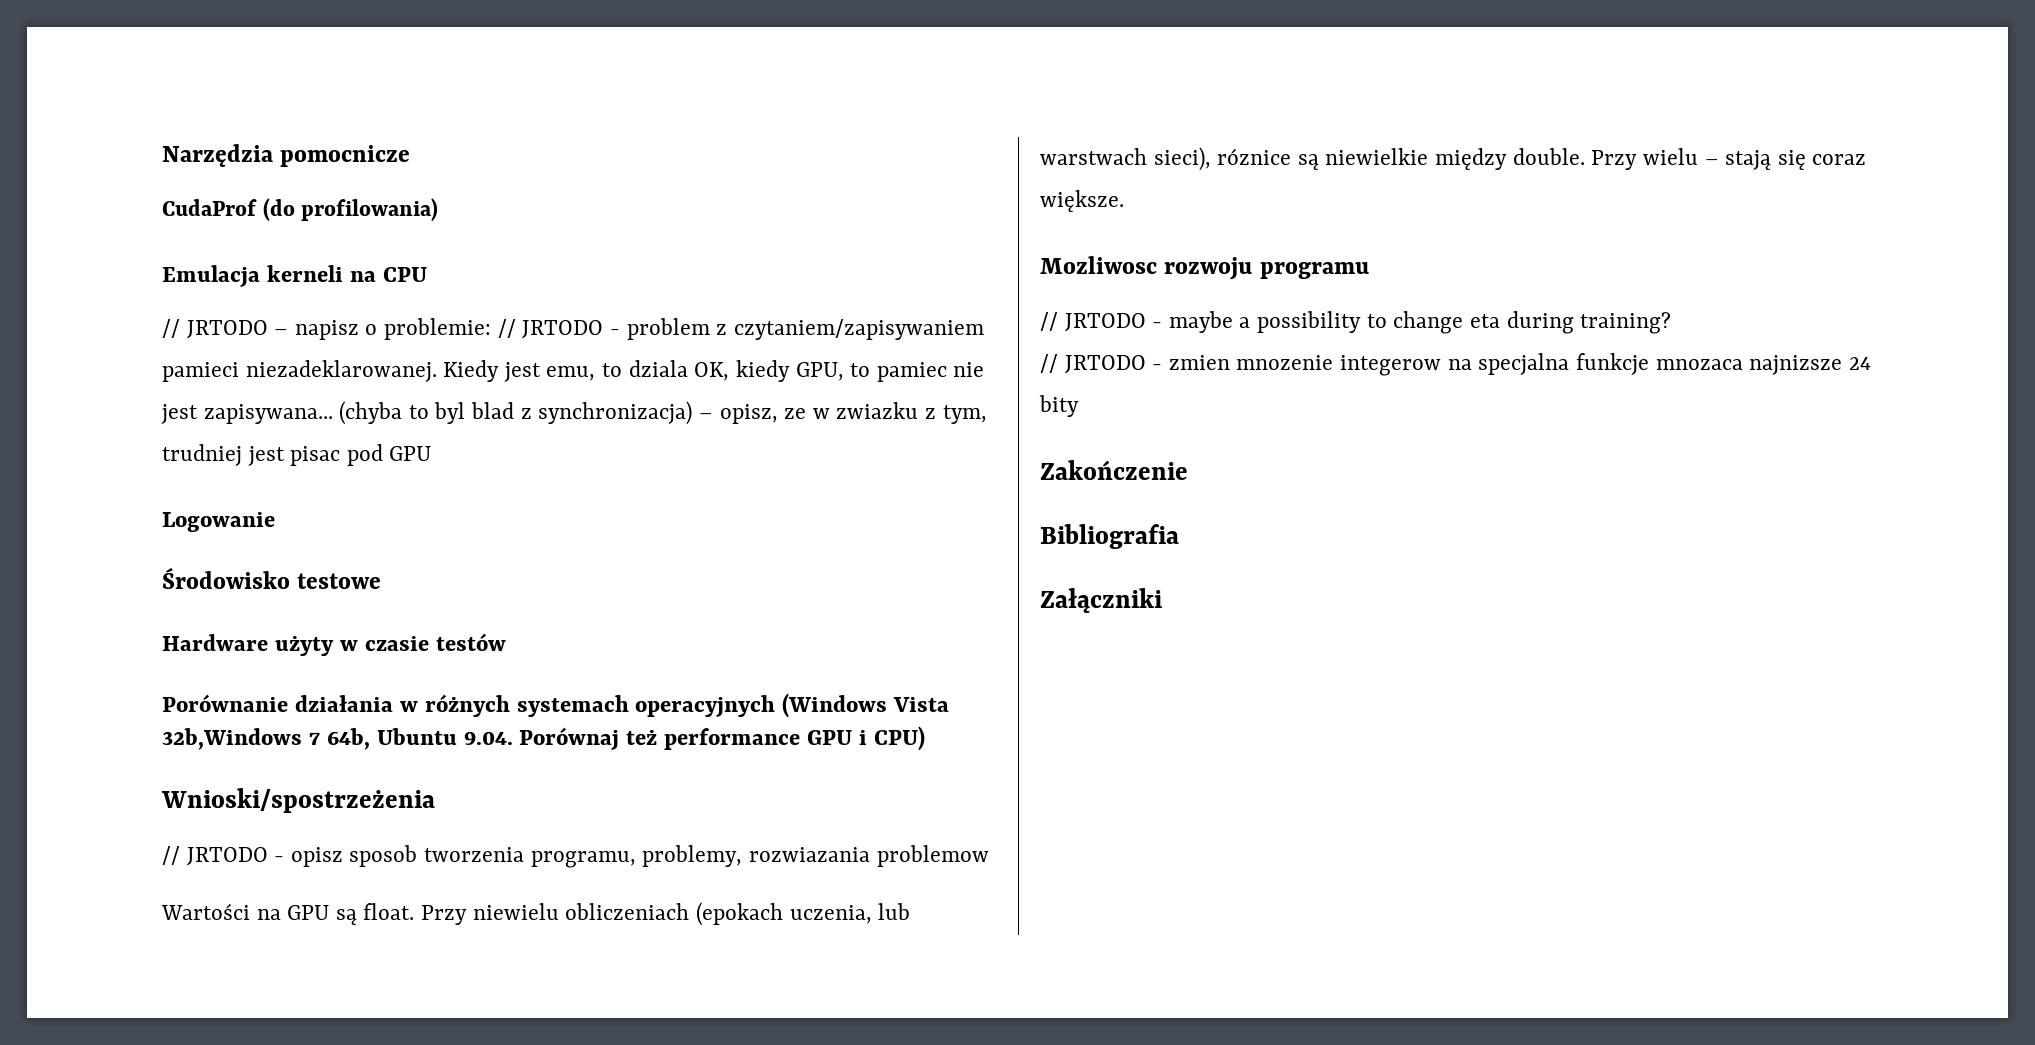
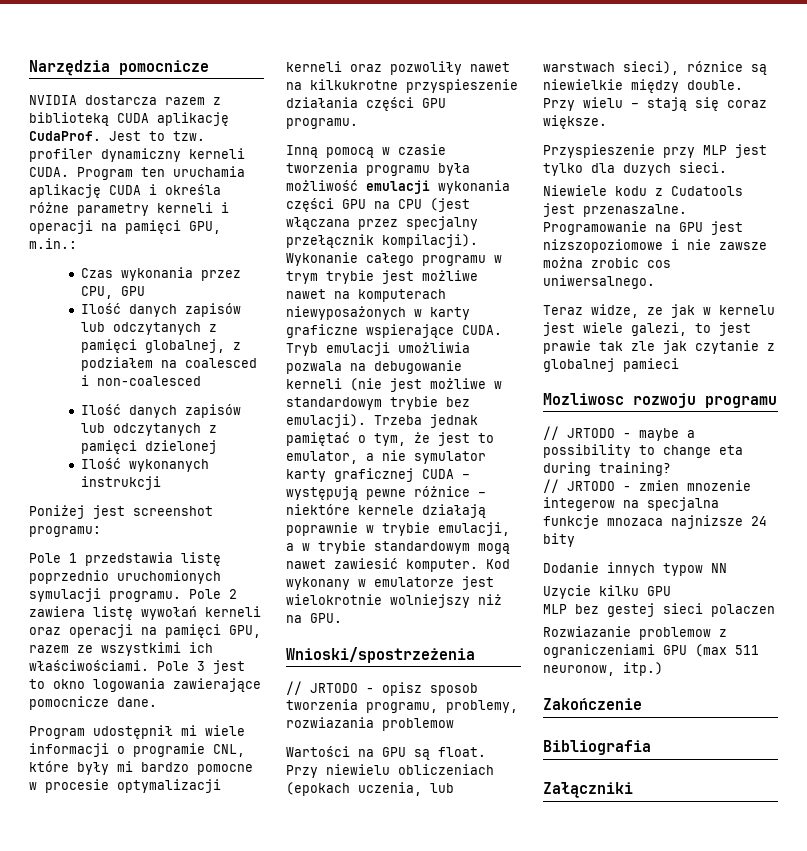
[162,198,439,221] [162,265,427,287] [162,318,984,340] [162,360,985,382] [161,401,987,425] [162,444,432,466] [162,512,275,532] [162,567,382,589] [162,633,506,656] [162,693,950,718] [162,726,925,751] CudaProf (do profilowania) // Emulacja kerneli na CPU // // JRTODO – napisz o problemie: // JRTODO - problem z czytaniem/zapisywaniem pamieci niezadeklarowanej. Kiedy jest emu, to dziala OK, kiedy GPU, to pamiec nie jest zapisywana... (chyba to byl blad z synchronizacja) – opisz, ze w zwiazku z tym, trudniej jest pisac pod GPU // Logowanie // Środowisko testowe // Hardware użyty w czasie testów // Porównanie działania w różnych systemach operacyjnych (Windows Vista 32b,Windows 7 64b, Ubuntu 9.04. Porównaj też performance GPU i CPU) -> [29,95,221,105] [29,112,229,126] [29,131,205,141] [29,148,245,162] [29,166,245,180] [29,184,221,198] [29,202,229,216] [29,220,221,234] [29,238,77,249] [80,267,241,281] [80,286,145,299] [80,303,241,317] [80,322,217,335] [80,339,241,353] [80,357,257,371] [80,375,201,386] [80,404,241,418] [80,423,217,436] [80,440,217,454] [80,458,209,472] [80,476,161,490] [29,505,213,519] [29,526,101,537] [29,552,221,566] [29,570,221,584] [29,588,237,602] [29,606,261,620] [29,624,261,638] [29,642,213,656] [29,660,245,674] [29,678,261,692] [29,696,157,710] [29,725,245,739] [29,743,245,757] [29,761,253,775] [29,779,221,793] [286,61,510,75] [286,79,518,93] [286,97,446,111] [286,118,358,129] [286,144,446,158] [286,162,470,176] [286,180,510,194] [286,198,470,212] [286,216,478,230] [286,234,478,248] [286,252,502,266] [286,270,478,284] [286,289,446,302] [286,306,470,320] [286,324,502,338] [286,342,470,356] [286,360,462,374] [286,378,502,392] [286,396,470,410] [286,414,478,428] [286,432,494,446] [286,450,486,464] [286,468,470,482] [286,486,486,500] [286,504,486,518] [286,522,510,536] [286,540,510,554] [286,558,510,572] [286,576,494,590] [286,594,502,608] [286,613,342,623] NVIDIA dostarcza razem z biblioteką CUDA aplikację CudaProf. Jest to tzw. profiler dynamiczny kerneli CUDA. Program ten uruchamia aplikację CUDA i określa różne parametry kerneli i operacji na pamięci GPU, m.in.: // Czas wykonania przez CPU, GPU // Ilość danych zapisów lub odczytanych z pamięci globalnej, z podziałem na coalesced i non-coalesced // Ilość danych zapisów lub odczytanych z pamięci dzielonej // Ilość wykonanych instrukcji // Poniżej jest screenshot programu: // Pole 1 przedstawia listę poprzednio uruchomionych symulacji programu. Pole 2 zawiera listę wywołań kerneli oraz operacji na pamięci GPU, razem ze wszystkimi ich właściwościami. Pole 3 jest to okno logowania zawierające pomocnicze dane. // Program udostępnił mi wiele informacji o programie CNL, które były mi bardzo pomocne w procesie optymalizacji kerneli oraz pozwoliły nawet na kilkukrotne przyspieszenie działania części GPU programu. // Inną pomocą w czasie tworzenia programu była możliwość emulacji wykonania części GPU na CPU (jest włączana przez specjalny przełącznik kompilacji). Wykonanie całego programu w trym trybie jest możliwe nawet na komputerach niewyposażonych w karty graficzne wspierające CUDA. Tryb emulacji umożliwia pozwala na debugowanie kerneli (nie jest możliwe w standardowym trybie bez emulacji). Trzeba jednak pamiętać o tym, że jest to emulator, a nie symulator karty graficznej CUDA – występują pewne różnice – niektóre kernele działają poprawnie w trybie emulacji, a w trybie standardowym mogą nawet zawiesić komputer. Kod wykonany w emulatorze jest wielokrotnie wolniejszy niż na GPU.
(1124, 201) none -> [543,144,767,158] [543,162,727,176] [543,185,743,196] [543,203,687,217] [543,221,743,235] [543,239,767,253] [543,257,671,268] [543,275,655,289] [543,304,775,318] [543,322,751,336] [543,340,775,354] [543,358,679,372] // Przyspieszenie przy MLP jest tylko dla duzych sieci. // Niewiele kodu z Cudatools jest przenaszalne. Programowanie na GPU jest nizszopoziomowe i nie zawsze można zrobic cos uniwersalnego. // Teraz widze, ze jak w kernelu jest wiele galezi, to jest prawie tak zle jak czytanie z globalnej pamieci
(1079, 406) none -> [543,562,727,576] [543,585,671,599] [543,603,775,617] [543,626,727,640] [543,644,759,658] [543,662,663,676] // Dodanie innych typow NN // Uzycie kilku GPU // MLP bez gestej sieci polaczen // Rozwiazanie problemow z ograniczeniami GPU (max 511 neuronow, itp.)

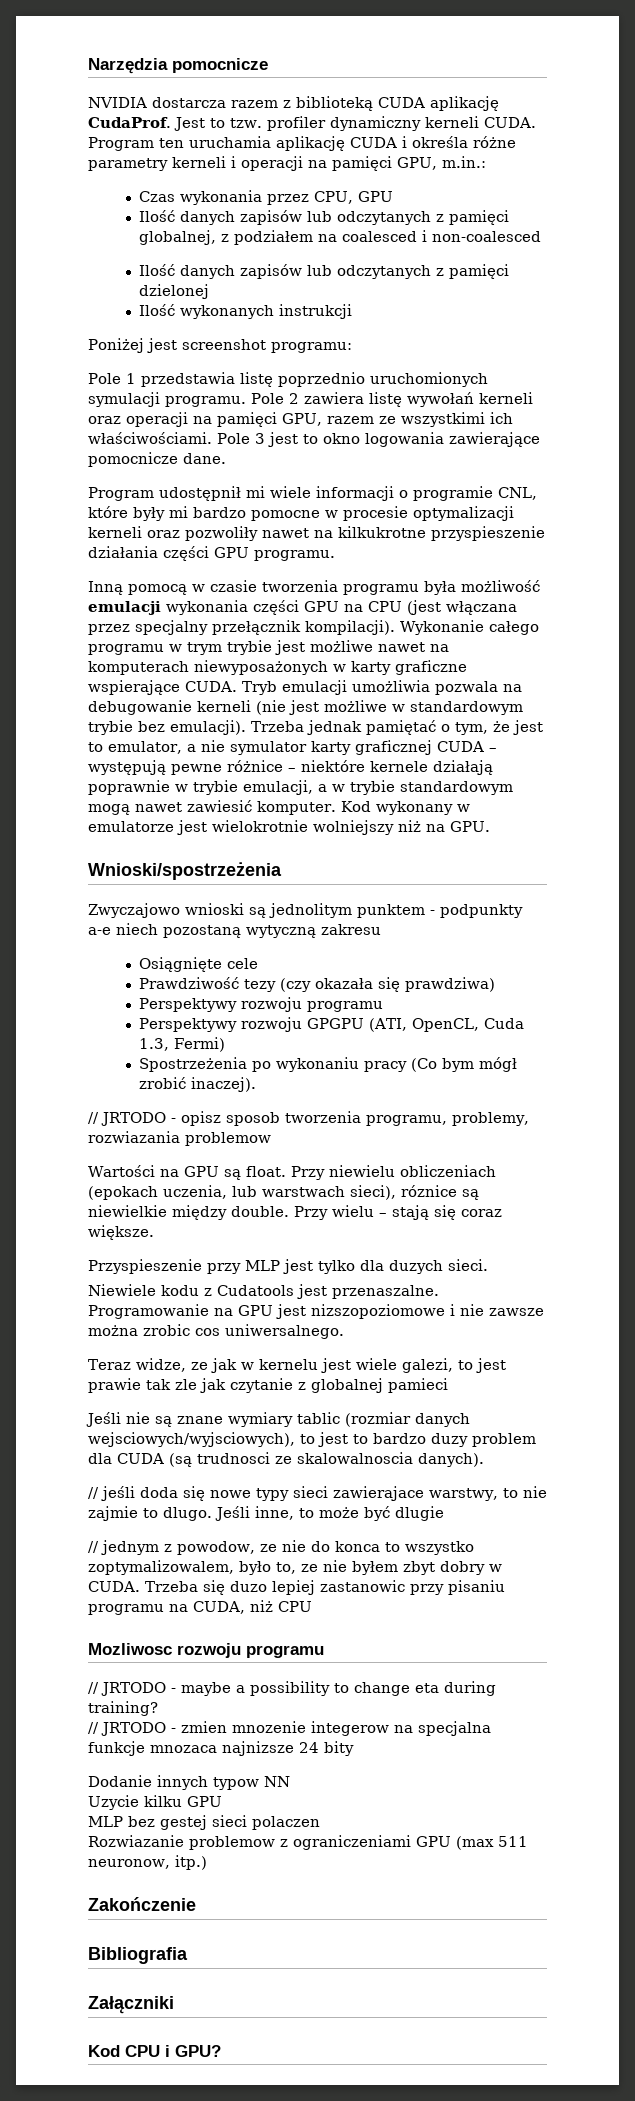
(475, 655) none -> [88,903,523,918] [88,923,381,938] [139,957,259,972] [139,977,496,992] [139,997,384,1012] [139,1017,525,1032] [139,1037,226,1052] [139,1057,518,1072] [139,1077,257,1092] // Zwyczajowo wnioski są jednolitym punktem - podpunkty a-e niech pozostaną wytyczną zakresu // Osiągnięte cele // Prawdziwość tezy (czy okazała się prawdziwa) // Perspektywy rozwoju programu // Perspektywy rozwoju GPGPU (ATI, OpenCL, Cuda 1.3, Fermi) // Spostrzeżenia po wykonaniu pracy (Co bym mógł zrobić inaczej).
(679, 365) none -> [86,1412,470,1427] [88,1432,536,1447] [88,1452,484,1467] [88,1486,547,1501] [88,1506,444,1521] [88,1540,474,1555] [88,1560,502,1575] [88,1580,505,1595] [88,1600,312,1615] // Jeśli nie są znane wymiary tablic (rozmiar danych wejsciowych/wyjsciowych), to jest to bardzo duzy problem dla CUDA (są trudnosci ze skalowalnoscia danych). // // jeśli doda się nowe typy sieci zawierajace warstwy, to nie zajmie to dlugo. Jeśli inne, to może być dlugie // // jednym z powodow, ze nie do konca to wszystko zoptymalizowalem, było to, ze nie byłem zbyt dobry w CUDA. Trzeba się duzo lepiej zastanowic przy pisaniu programu na CUDA, niż CPU
(633, 790) none -> [88,2045,221,2057] // Kod CPU i GPU?

